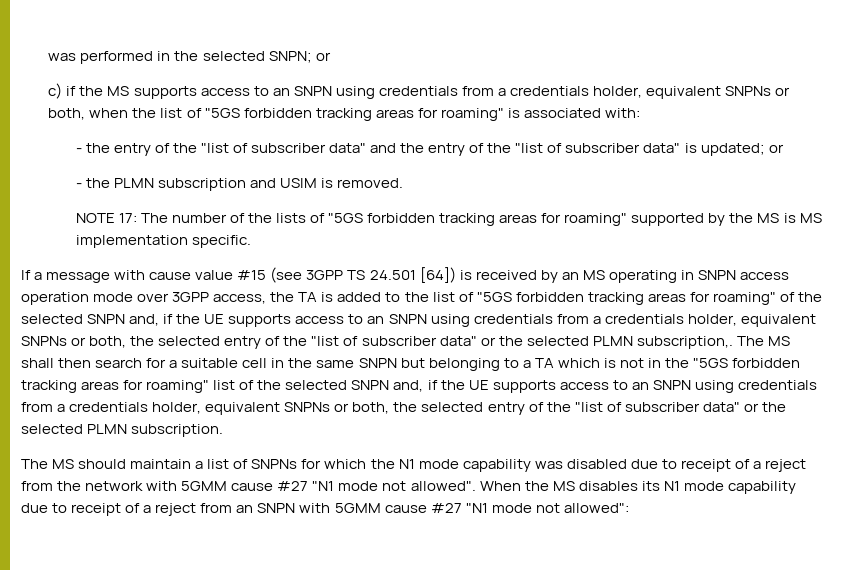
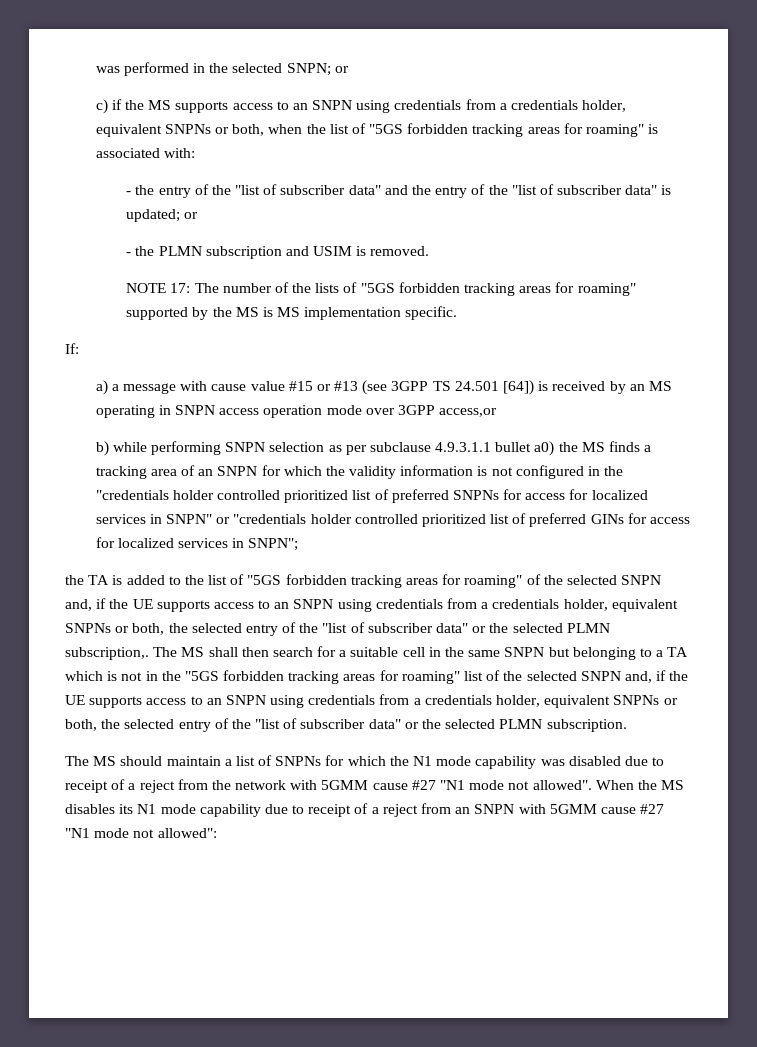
[21,270,31,280] If -> [65,343,79,354] [95,380,108,395] If: // a)
(267, 275) none -> [316,381,359,391] or #13
[213,294,267,304] access, -> [439,408,498,417] [95,441,652,456] [95,465,624,479] [95,489,648,503] [95,513,690,527] [95,537,299,551] access,or // b) while performing SNPN selection as per subclause 4.9.3.1.1 bullet a0) the MS finds a tracking area of an SNPN for which the validity information is not configured in the "credentials holder controlled prioritized list of preferred SNPNs for access for localized services in SNPN" or "credentials holder controlled prioritized list of preferred GINs for access for localized services in SNPN"; //

